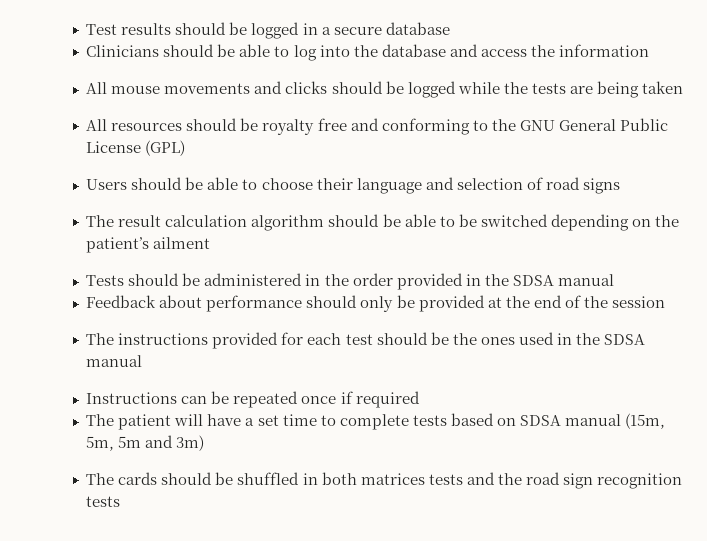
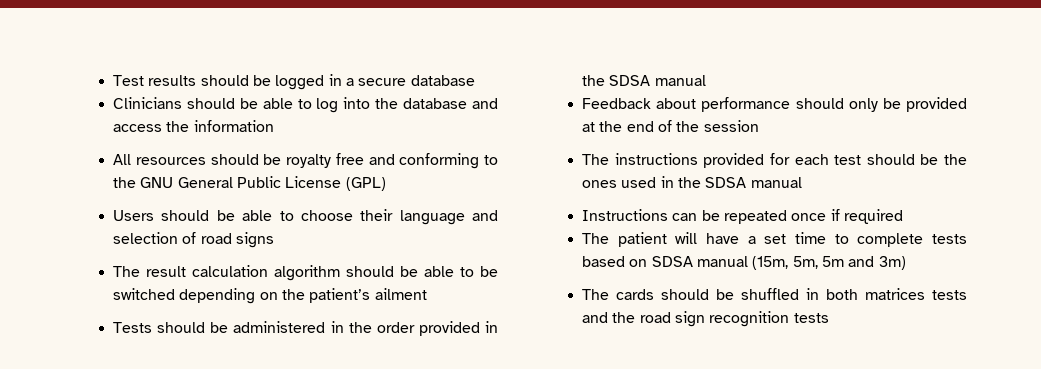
[86,81,683,98] // All mouse movements and clicks should be logged while the tests are being taken -> (274, 126) none

